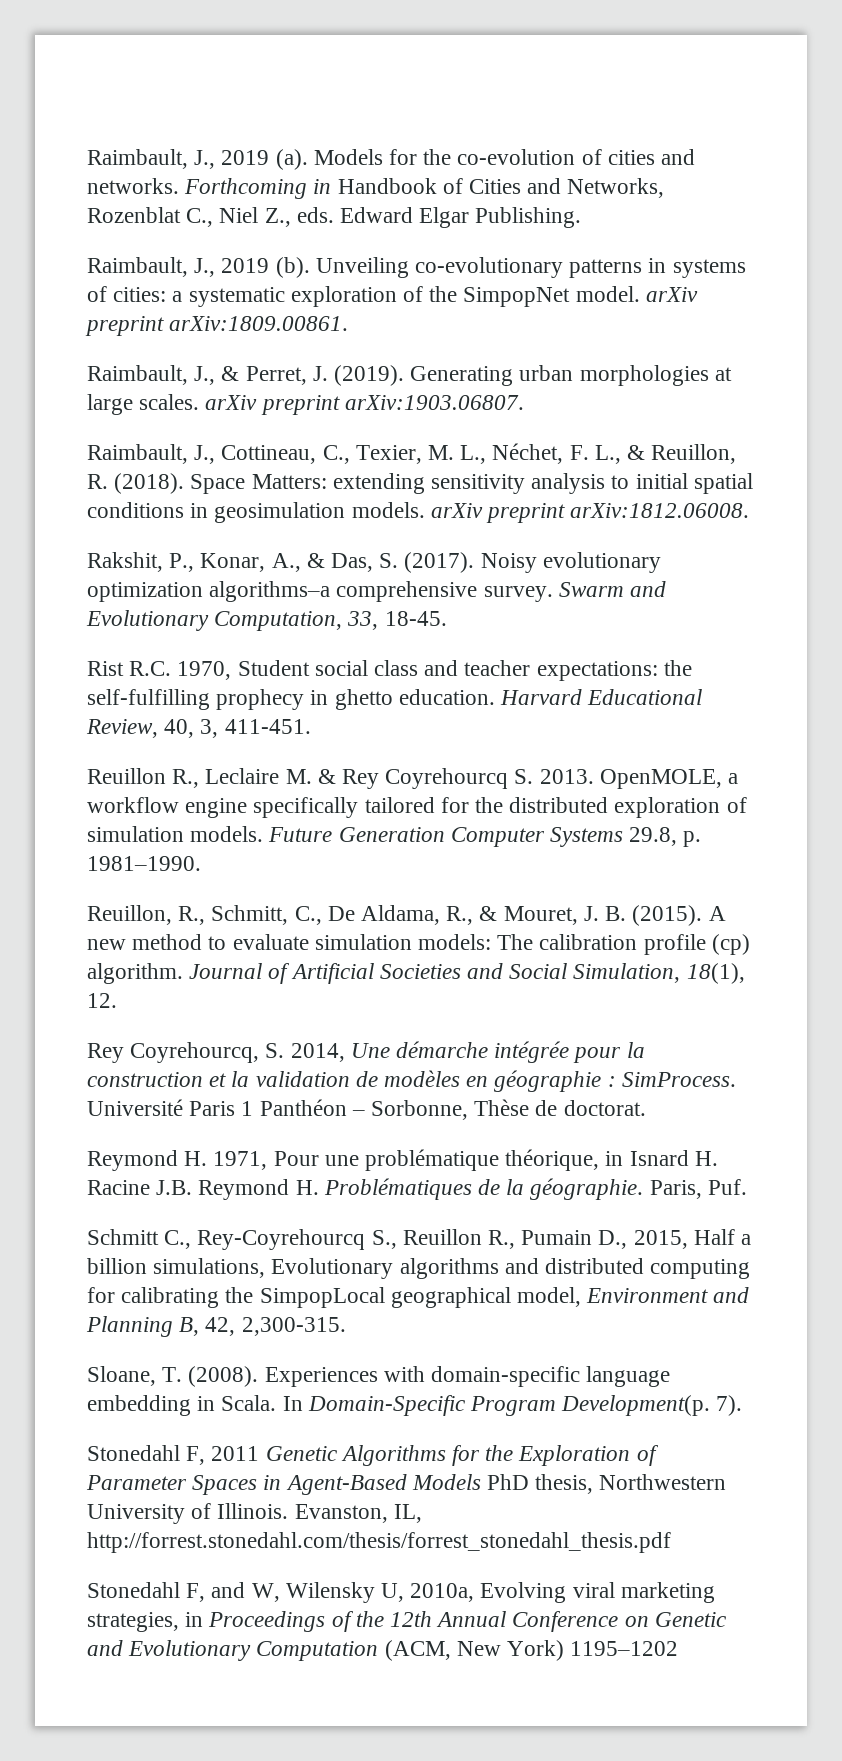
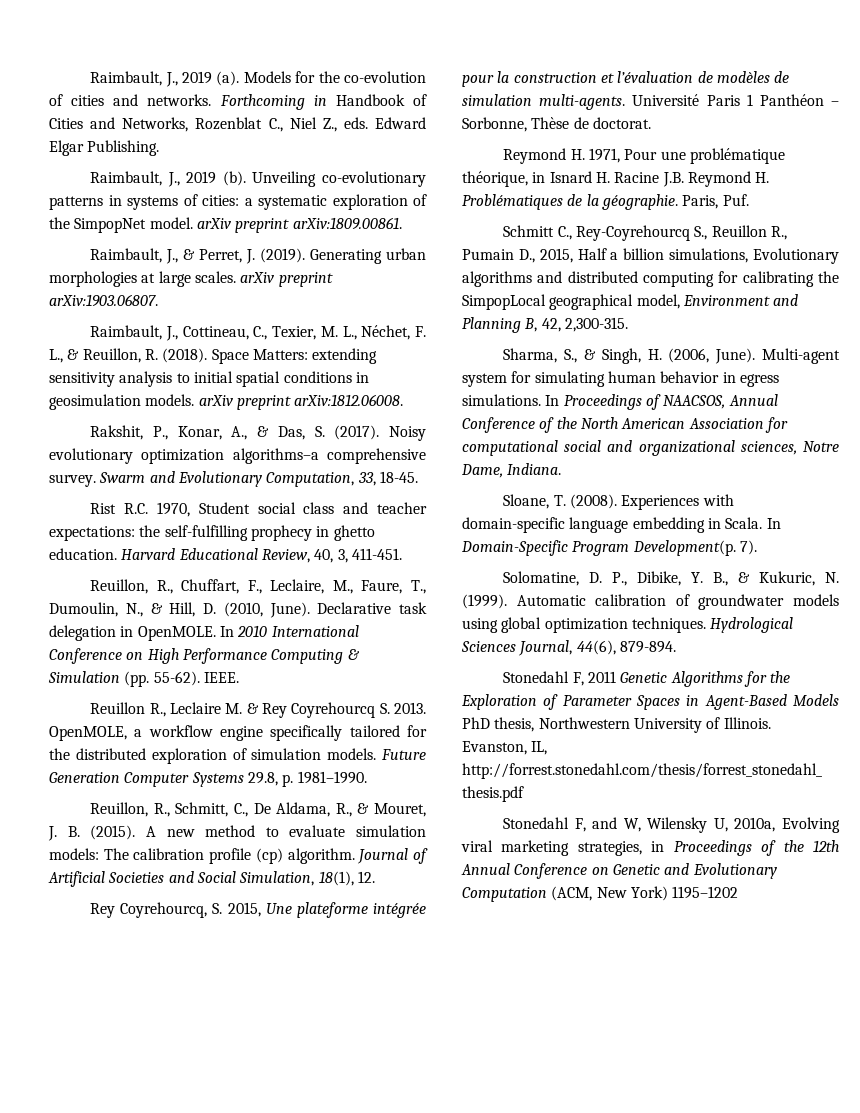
(311, 726) none -> [90,579,427,594] [49,602,427,618] [49,625,359,641] [49,648,360,664] [48,671,239,687] // Reuillon, R., Chuffart, F., Leclaire, M., Faure, T., Dumoulin, N., & Hill, D. (2010, June). Declarative task delegation in OpenMOLE. In 2010 International Conference on High Performance Computing & Simulation (pp. 55-62). IEEE.
[290,1041,489,1062] 2014, Une démarche -> [227,902,368,918] 2015, Une plateforme
[231,1070,736,1092] la validation de modèles en géographie : SimProcess. -> [617,71,790,83] [462,94,626,110] l’évaluation de modèles de simulation multi-agents.
(346, 1326) none -> [503,348,840,364] [462,371,779,387] [462,394,778,410] [462,417,788,433] [462,440,839,456] [461,463,562,478] // Sharma, S., & Singh, H. (2006, June). Multi-agent system for simulating human behavior in egress simulations. In Proceedings of NAACSOS, Annual Conference of the North American Association for computational social and organizational sciences, Notre Dame, Indiana.
(743, 1405) none -> [503,571,839,586] [462,594,839,610] [462,617,794,633] [461,640,676,656] // Solomatine, D. P., Dibike, Y. B., & Kukuric, N. (1999). Automatic calibration of groundwater models using global optimization techniques. Hydrological Sciences Journal, 44(6), 879-894.

